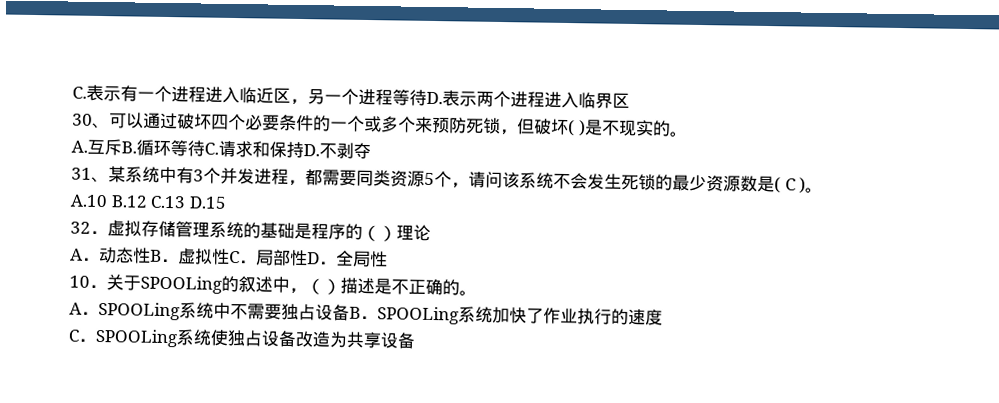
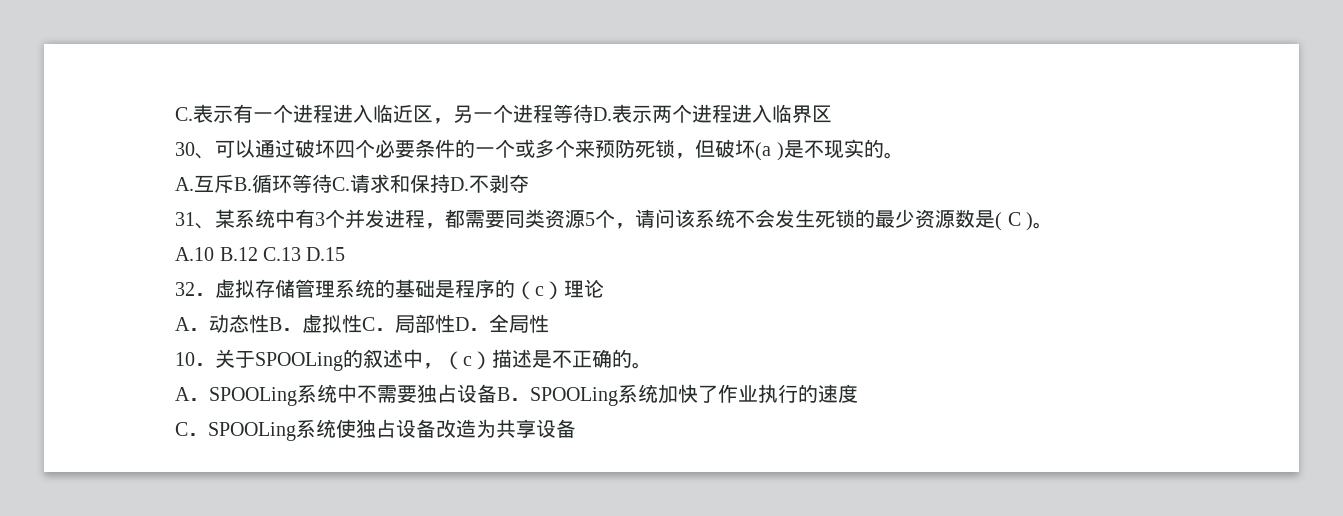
[567,120,576,137] ( -> [755,142,772,161] (a
(381, 233) none -> [535,286,545,296] c
(325, 286) none -> [463,356,473,366] c

